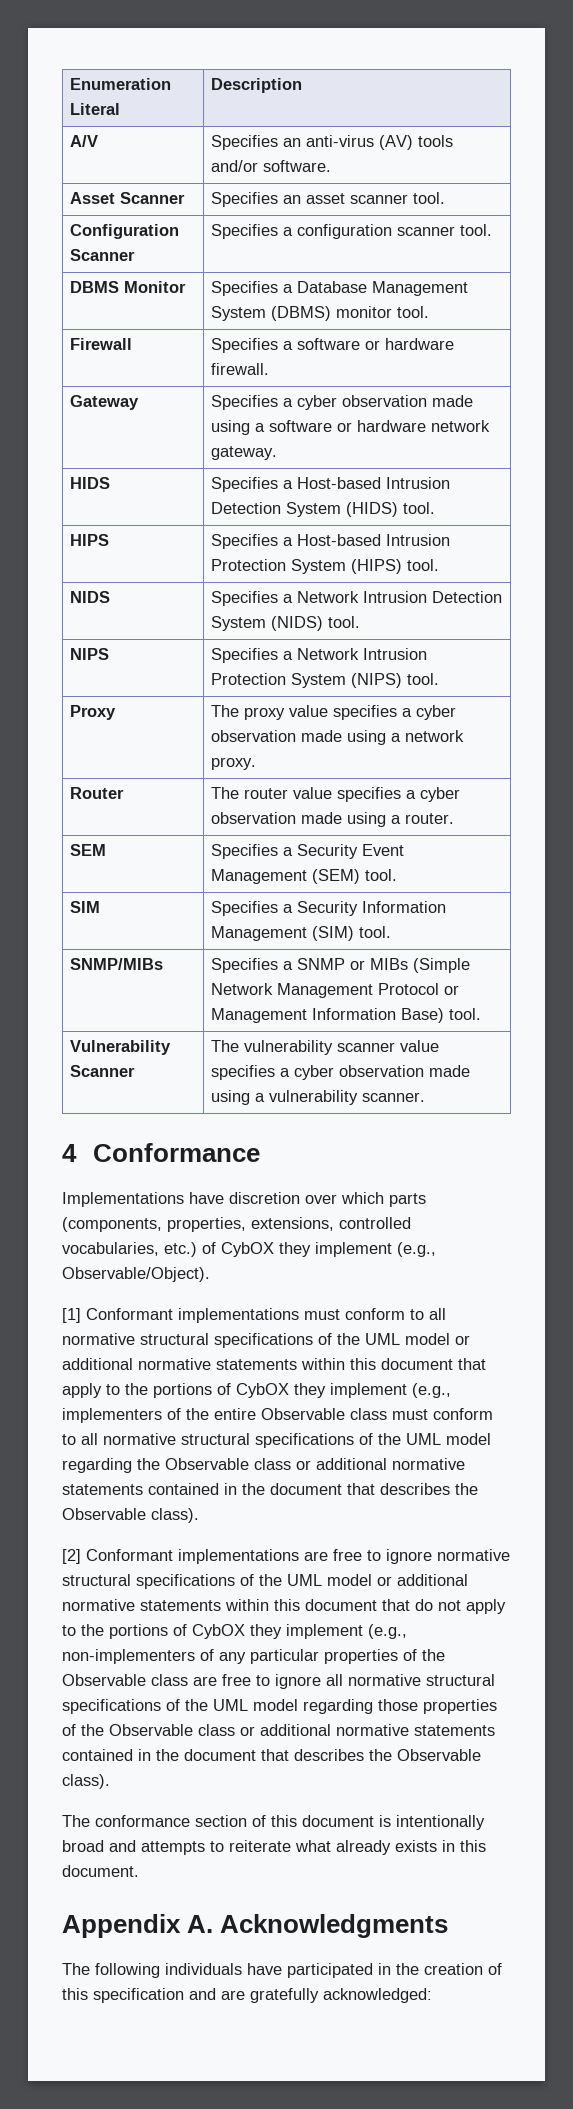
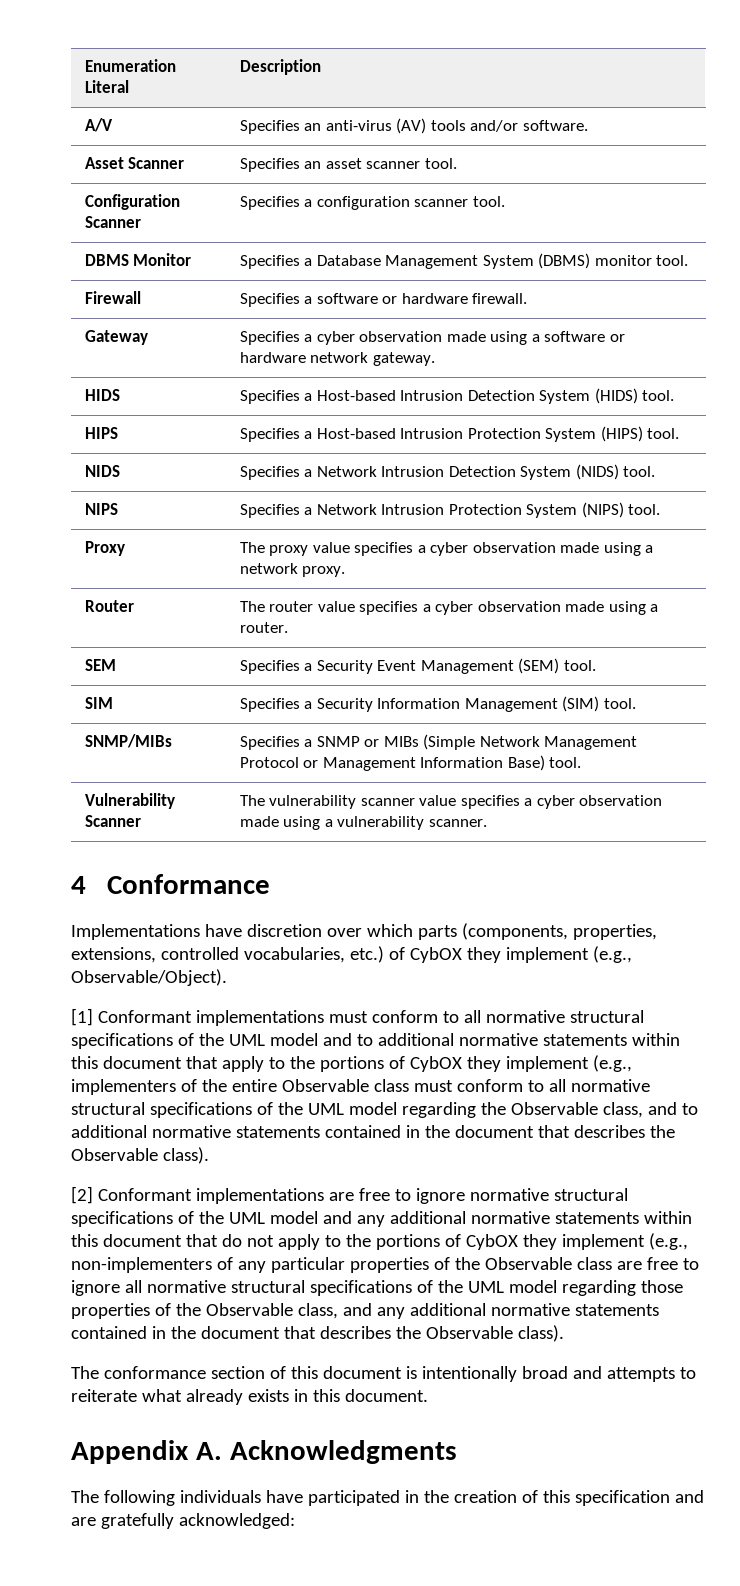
[455,1335,470,1345] or -> [322,1033,373,1046] and to
[254,1458,311,1470] class or -> [602,1102,698,1118] class, and to
[377,1576,392,1586] or -> [322,1211,385,1227] and any
[198,1724,255,1736] class or -> [297,1303,405,1319] class, and any

